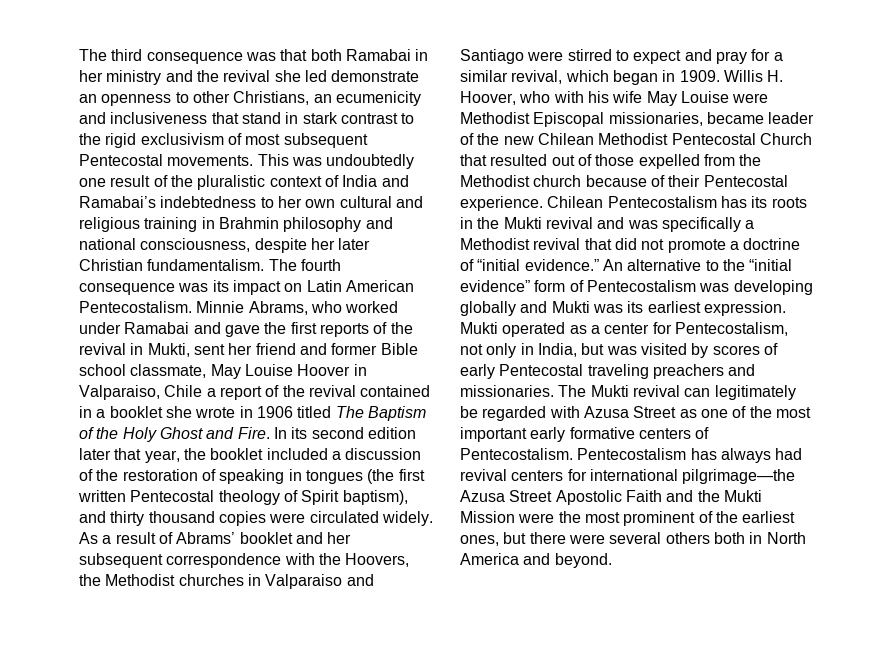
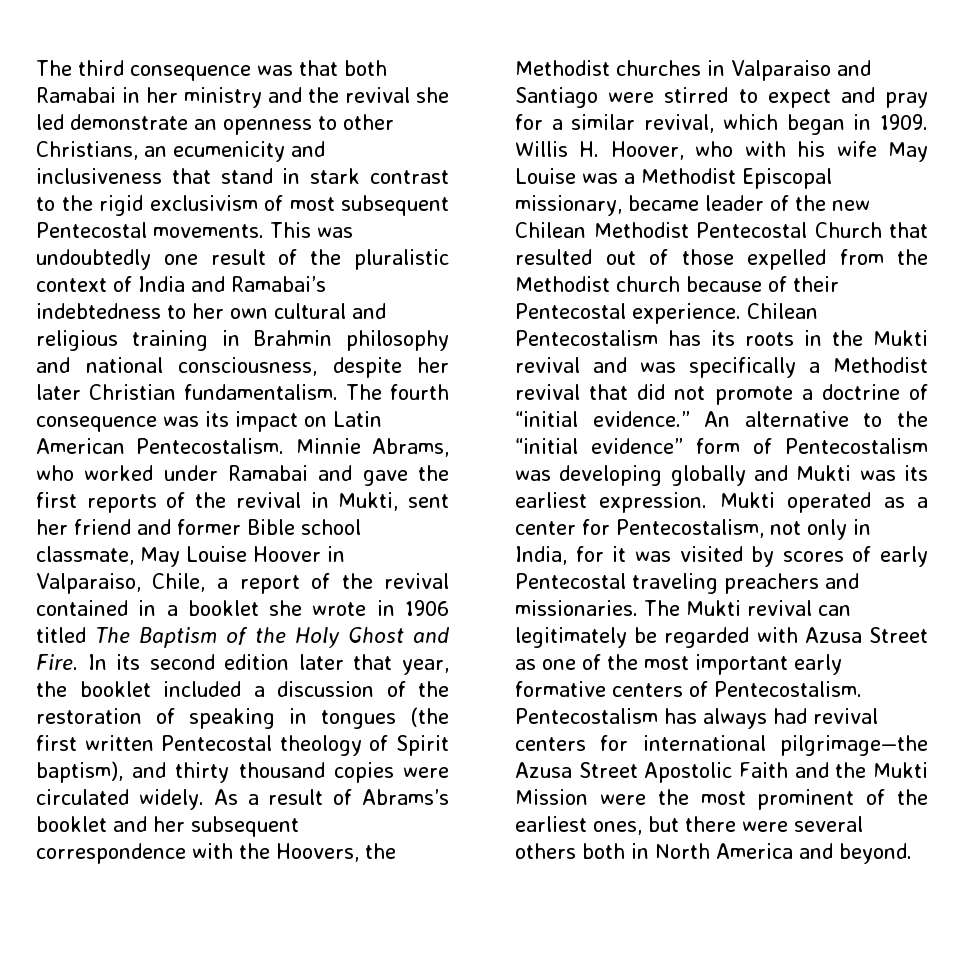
[164,385,203,397] Chile -> [152,573,206,592] Chile,
[176,532,236,544] Abrams’ -> [362,789,449,805] Abrams’s
[732,93,769,103] were -> [582,173,635,184] was a
[608,112,703,126] missionaries, -> [515,195,622,216] missionary,
[581,343,605,355] but -> [575,546,627,562] for it

